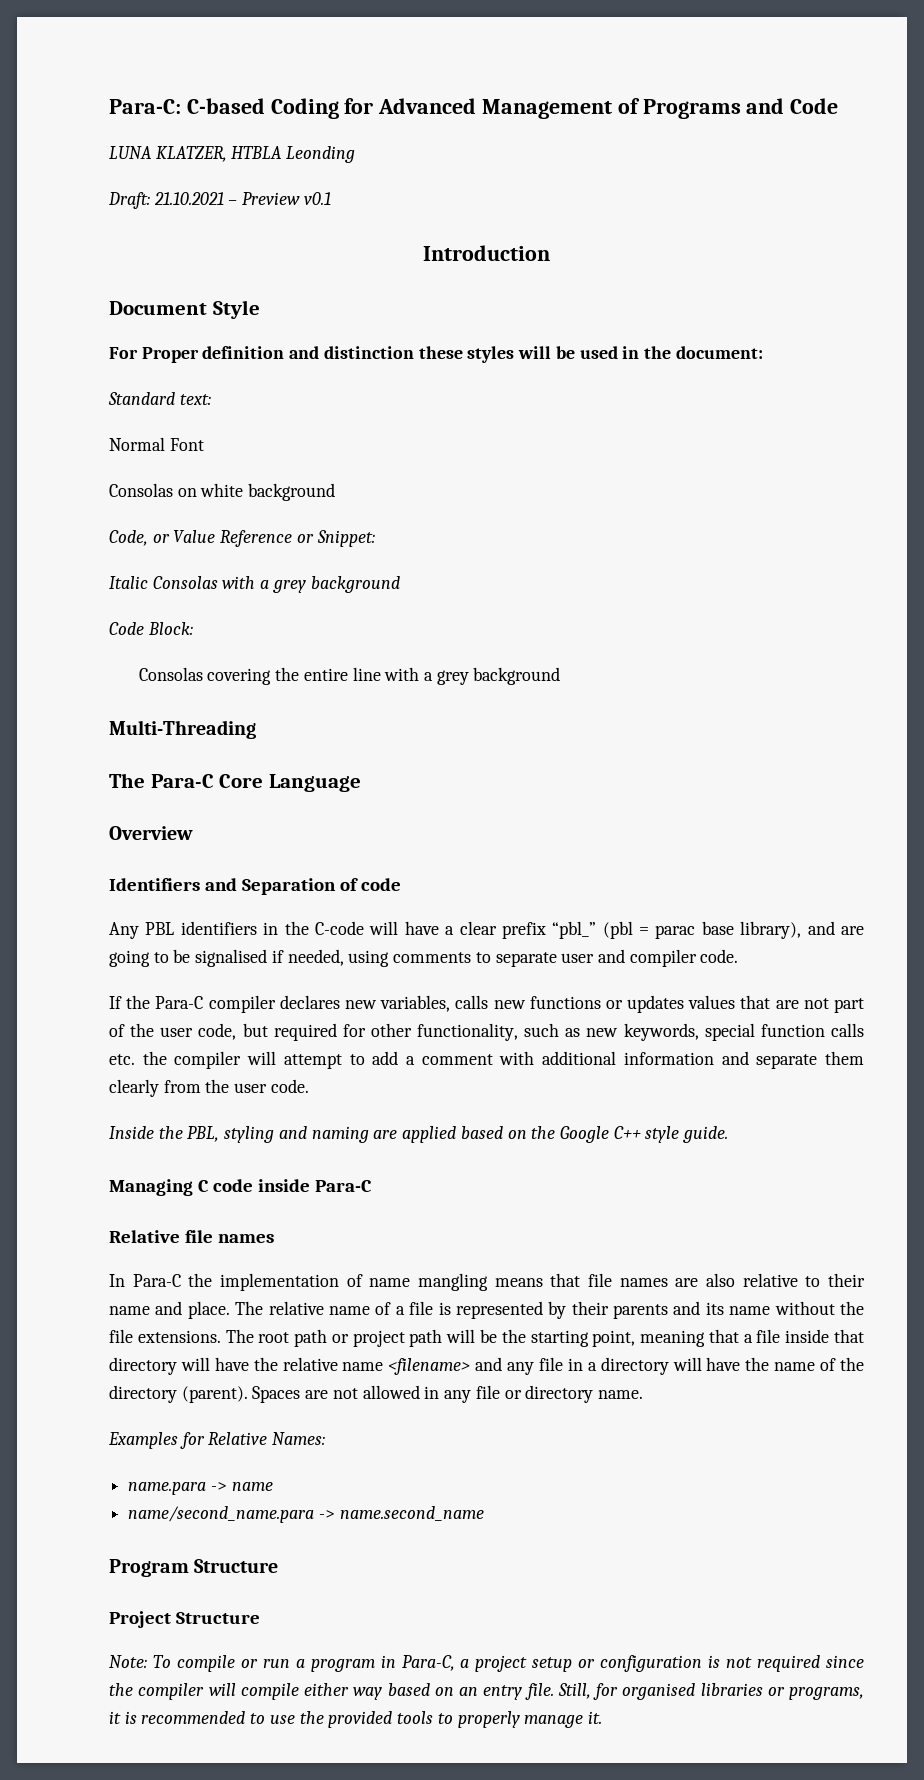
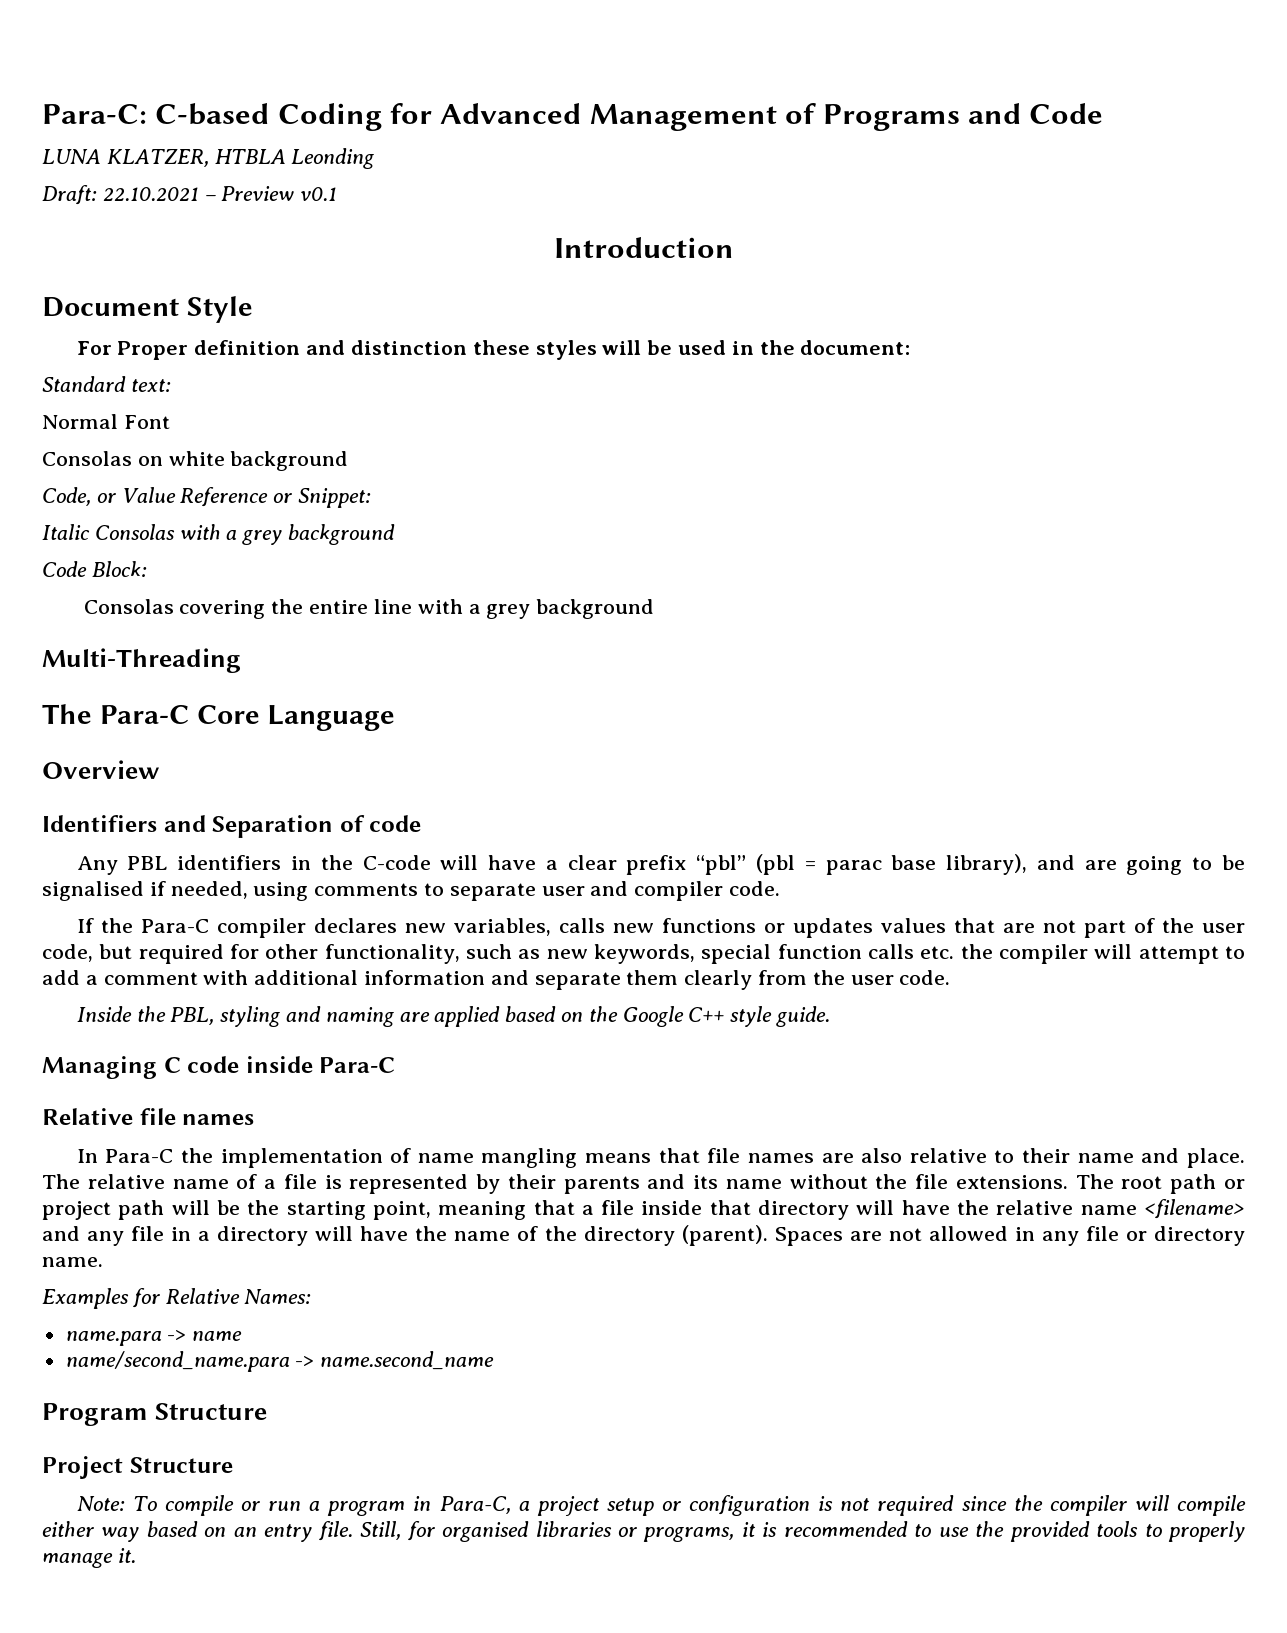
[153,192,224,205] 21.10.2021 -> [102,187,199,201] 22.10.2021
[552,921,597,939] “pbl_” -> [696,855,747,875] “pbl”

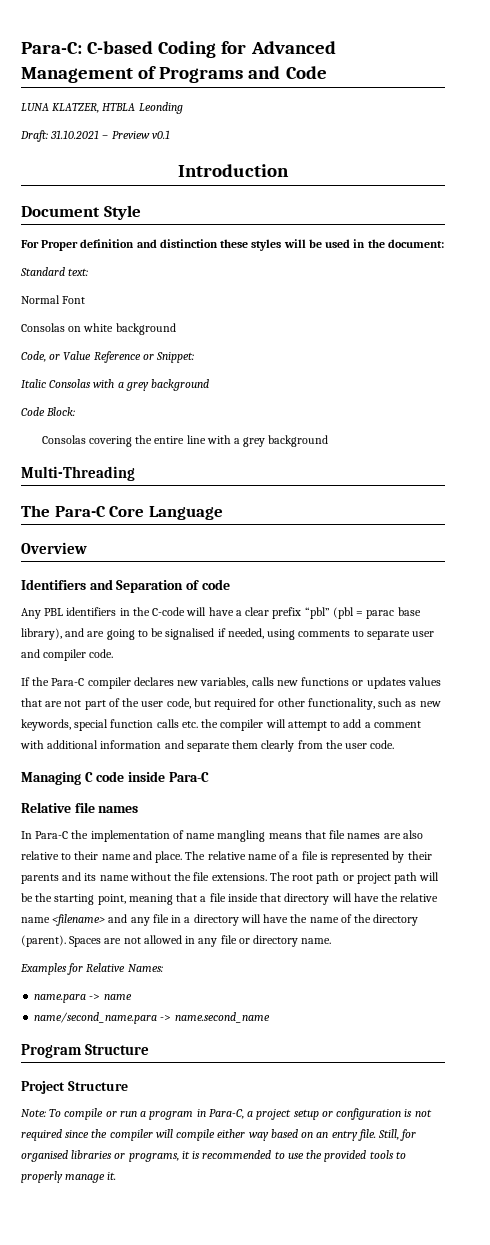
[102,187,199,201] 22.10.2021 -> [50,130,100,139] 31.10.2021
[76,1006,830,1027] // Inside the PBL, styling and naming are applied based on the Google C++ style guide. -> (395, 744) none

